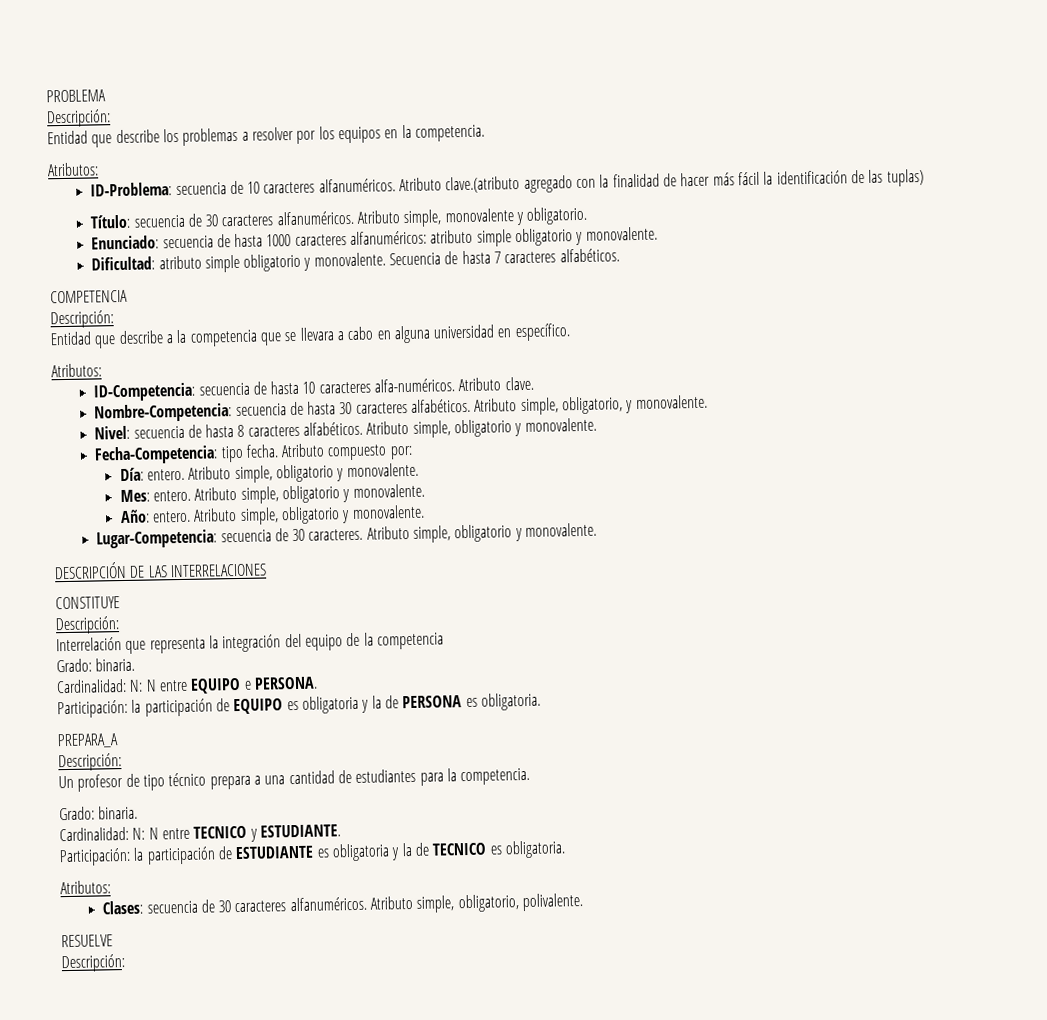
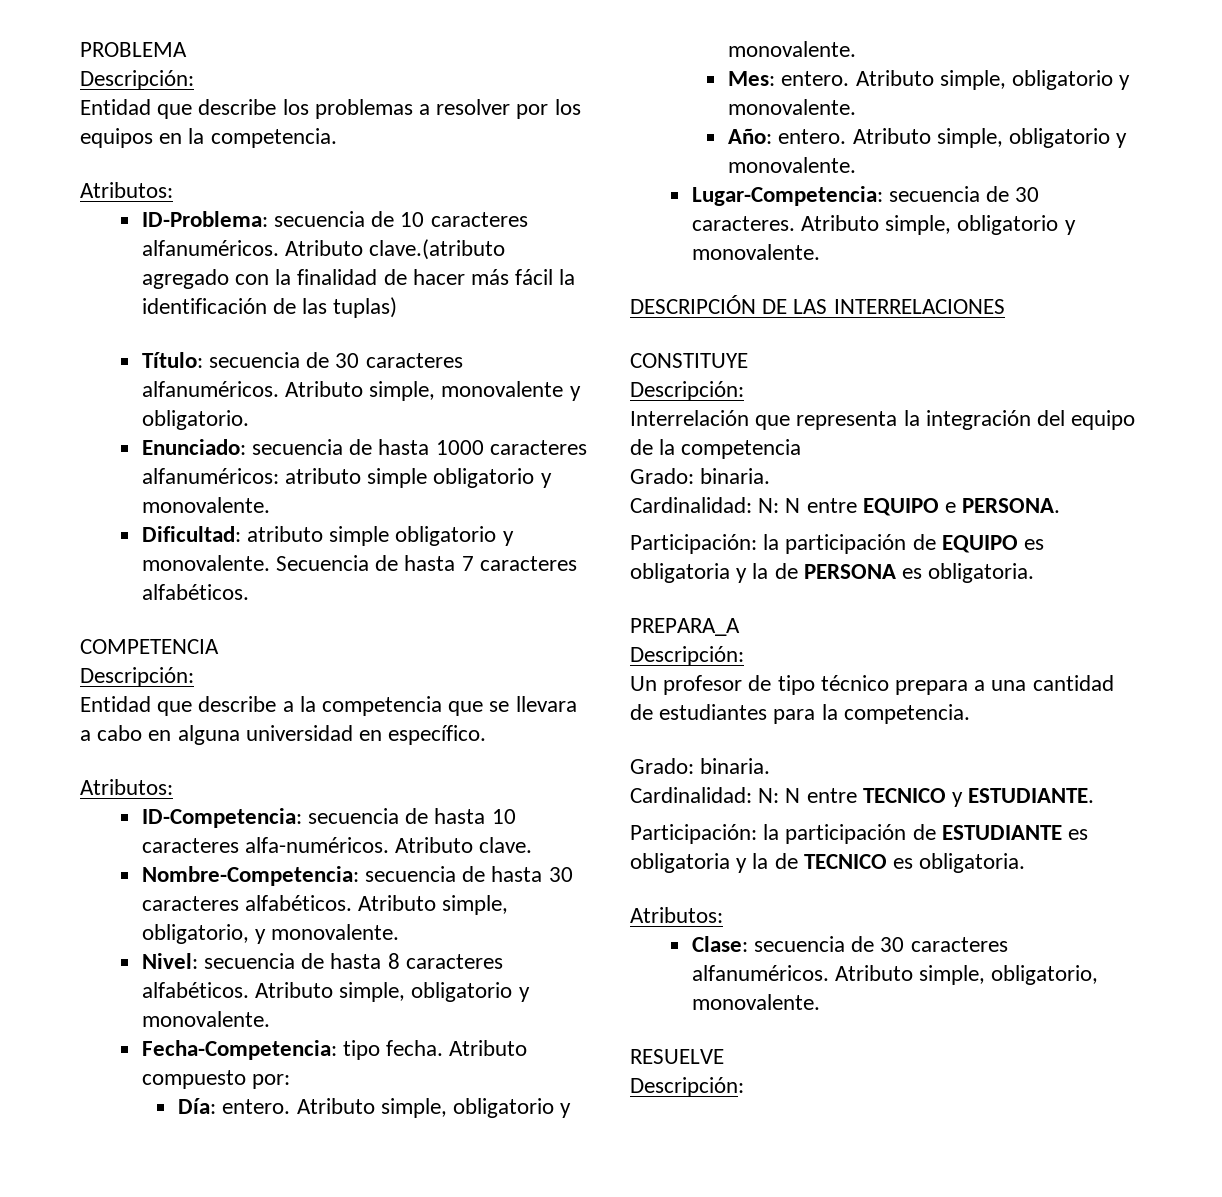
[102,900,144,915] Clases: -> [691,936,748,952] Clase:
[522,893,584,912] polivalente. -> [691,994,820,1010] monovalente.

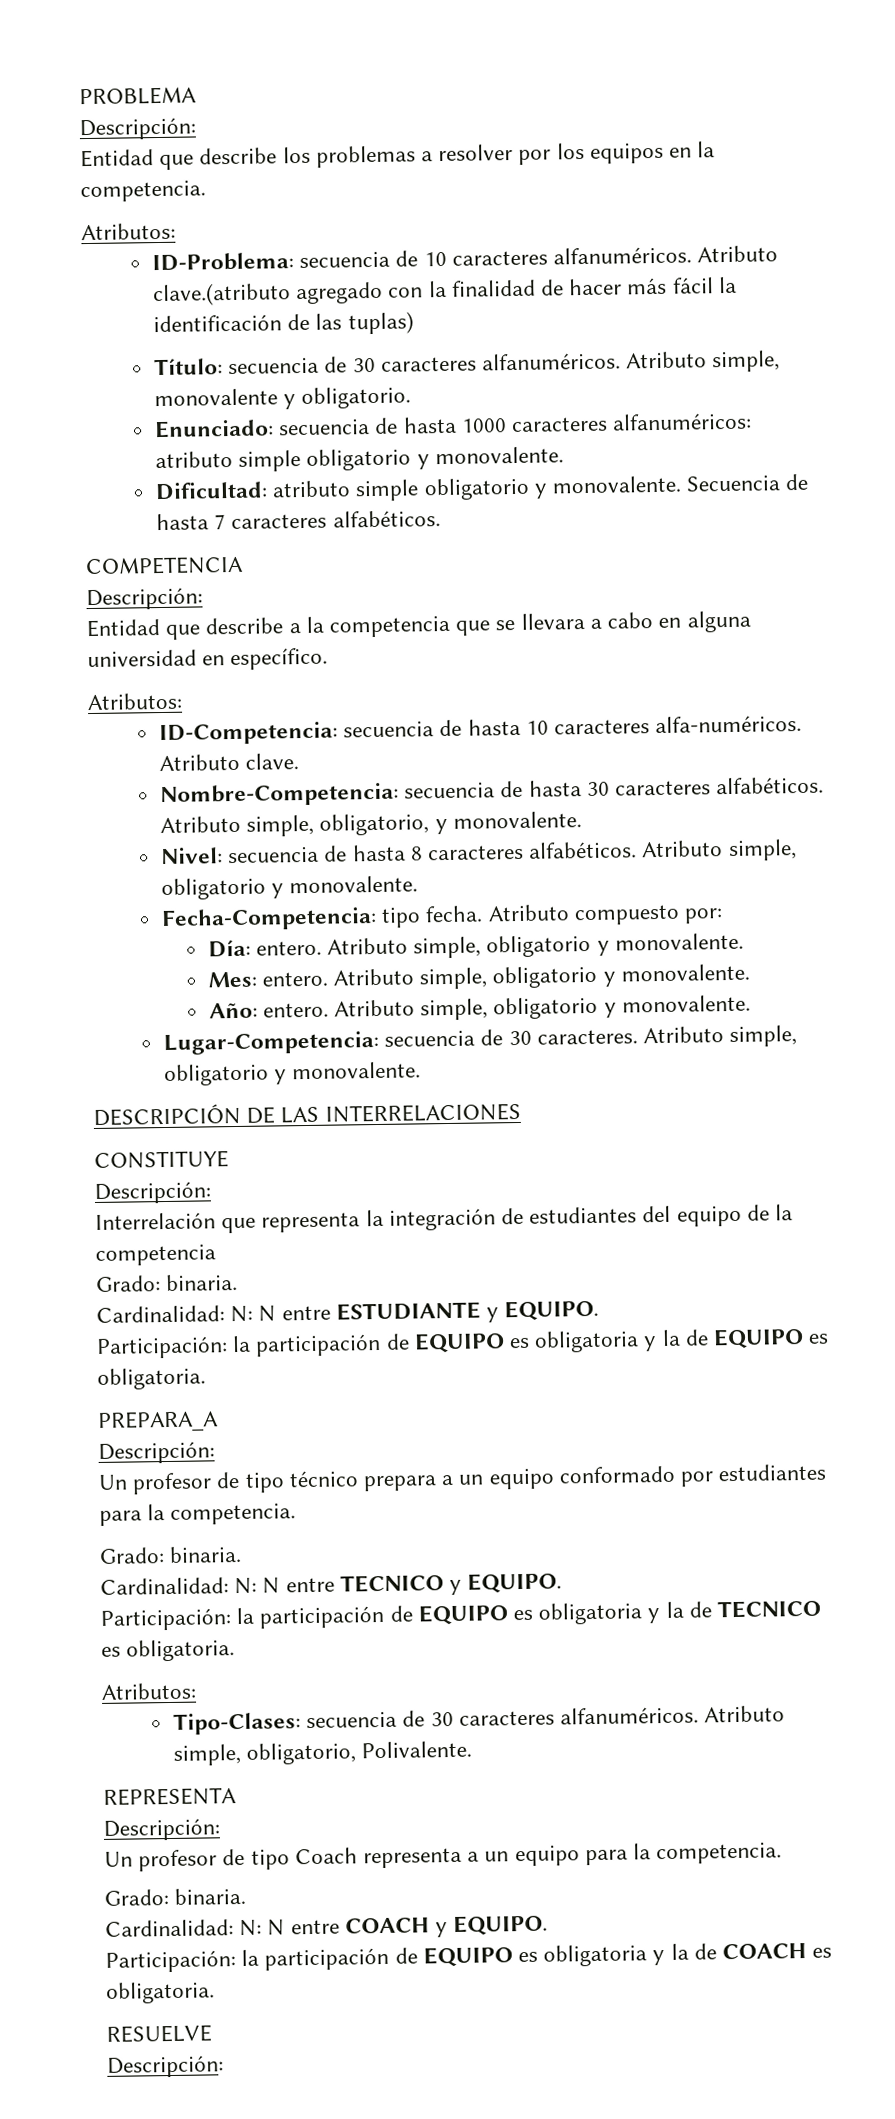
(1031, 420) none -> [501,1206,638,1225] de estudiantes
[862,498,1061,516] EQUIPO e PERSONA. -> [335,1299,600,1323] ESTUDIANTE y EQUIPO.
[803,564,896,579] PERSONA -> [713,1327,805,1350] EQUIPO
[991,675,1114,691] [630,704,653,720] una cantidad de -> [458,1465,715,1490] un equipo conformado por
[968,788,1095,803] [630,824,1062,844] ESTUDIANTE. // Participación: la participación de ESTUDIANTE -> [467,1572,563,1594] [100,1604,508,1631] EQUIPO. // Participación: la participación de EQUIPO
[691,936,748,952] Clase: -> [172,1712,301,1735] Tipo-Clases:
[691,994,820,1010] monovalente. -> [361,1740,473,1759] [103,1787,237,1806] [103,1818,221,1841] [104,1842,783,1872] [104,1887,247,1906] [105,1914,549,1938] [105,1942,833,1973] [106,1981,215,2004] Polivalente. // REPRESENTA // Descripción: // Un profesor de tipo Coach representa a un equipo para la competencia. // Grado: binaria. // Cardinalidad: N: N entre COACH y EQUIPO. // Participación: la participación de EQUIPO es obligatoria y la de COACH es obligatoria.

